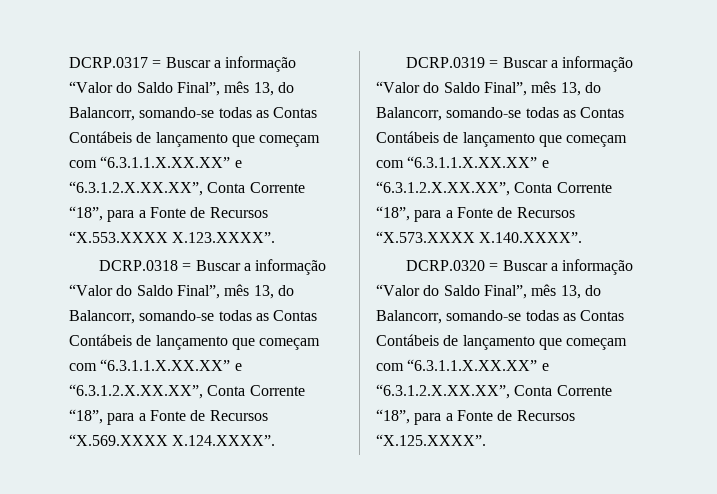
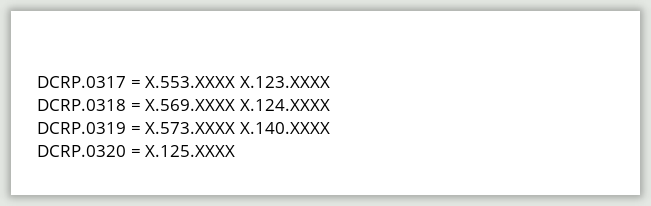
[165,56,297,72] [69,81,294,96] [69,107,318,121] [69,131,321,147] [69,156,242,168] [69,181,305,196] [69,206,268,222] [69,231,276,243] [98,259,327,275] [69,284,294,299] [69,310,318,324] [69,334,321,350] [69,359,242,371] [69,384,305,399] [69,409,268,425] [69,434,276,446] [405,56,634,72] [376,81,601,96] [376,107,625,121] [376,131,628,147] [376,156,549,168] [376,181,612,196] [376,206,575,222] [376,231,583,243] [405,259,634,275] [376,284,601,299] [376,310,625,324] [376,334,628,350] [376,359,549,371] [376,384,612,399] [376,409,575,425] [376,434,486,446] Buscar a informação “Valor do Saldo Final”, mês 13, do Balancorr, somando-se todas as Contas Contábeis de lançamento que começam com “6.3.1.1.X.XX.XX” e “6.3.1.2.X.XX.XX”, Conta Corrente “18”, para a Fonte de Recursos “X.553.XXXX X.123.XXXX”. // DCRP.0318 = Buscar a informação “Valor do Saldo Final”, mês 13, do Balancorr, somando-se todas as Contas Contábeis de lançamento que começam com “6.3.1.1.X.XX.XX” e “6.3.1.2.X.XX.XX”, Conta Corrente “18”, para a Fonte de Recursos “X.569.XXXX X.124.XXXX”. // DCRP.0319 = Buscar a informação “Valor do Saldo Final”, mês 13, do Balancorr, somando-se todas as Contas Contábeis de lançamento que começam com “6.3.1.1.X.XX.XX” e “6.3.1.2.X.XX.XX”, Conta Corrente “18”, para a Fonte de Recursos “X.573.XXXX X.140.XXXX”. // DCRP.0320 = Buscar a informação “Valor do Saldo Final”, mês 13, do Balancorr, somando-se todas as Contas Contábeis de lançamento que começam com “6.3.1.1.X.XX.XX” e “6.3.1.2.X.XX.XX”, Conta Corrente “18”, para a Fonte de Recursos “X.125.XXXX”. -> [145,76,330,88] [37,99,330,111] [37,122,330,134] [37,145,236,157] X.553.XXXX X.123.XXXX // DCRP.0318 = X.569.XXXX X.124.XXXX // DCRP.0319 = X.573.XXXX X.140.XXXX // DCRP.0320 = X.125.XXXX

